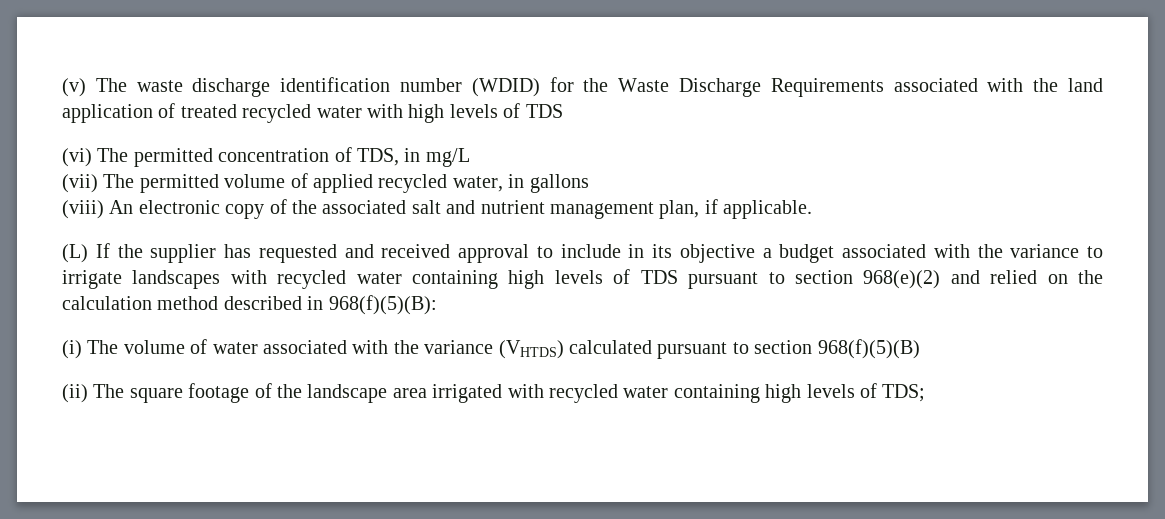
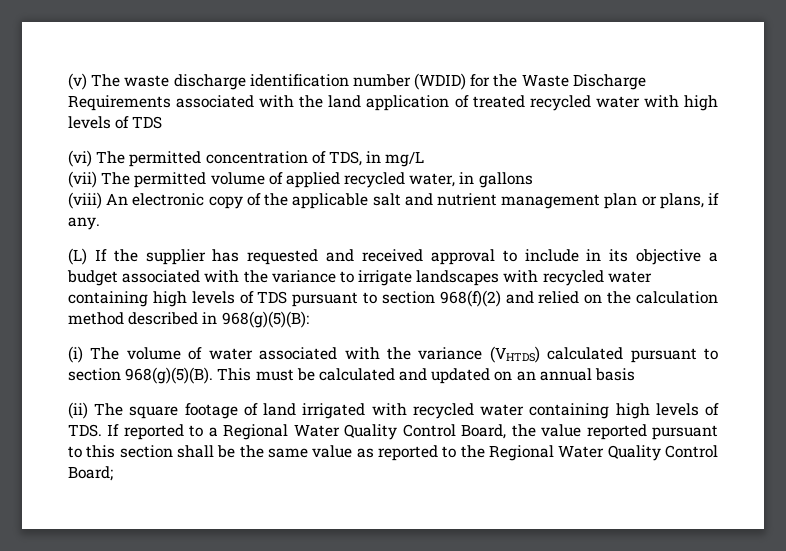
[322,200,407,214] associated -> [292,193,369,209] applicable
[659,199,813,219] plan, if applicable. -> [604,193,719,209] [68,217,100,230] plan or plans, if any.
[863,270,941,289] 968(e)(2) -> [439,290,501,307] 968(f)(2)
[328,295,437,315] 968(f)(5)(B): -> [221,311,309,328] 968(g)(5)(B):
[817,339,920,359] 968(f)(5)(B) -> [125,367,636,384] 968(g)(5)(B). This must be calculated and updated on an annual basis
[277,384,427,403] the landscape area -> [263,403,297,416] land
[882,384,926,402] TDS; -> [68,424,718,440] [68,445,718,461] [68,466,113,481] TDS. If reported to a Regional Water Quality Control Board, the value reported pursuant to this section shall be the same value as reported to the Regional Water Quality Control Board;

